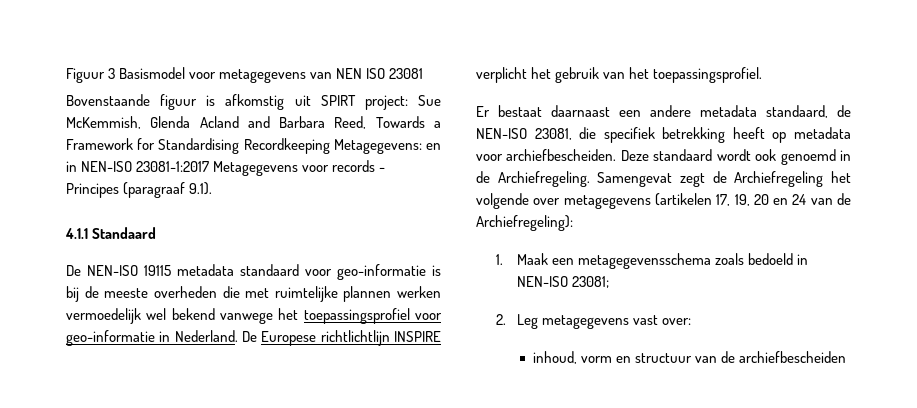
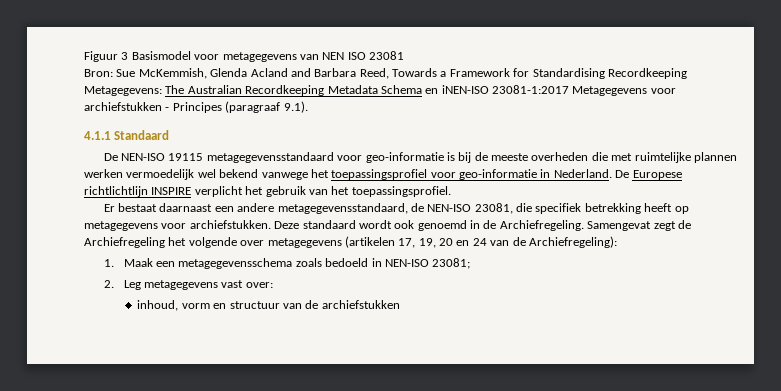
[66,94,408,110] Bovenstaande figuur is afkomstig uit SPIRT project: -> [84,69,113,77] Bron:
[426,143,441,150] [66,161,133,172] en in NEN-ISO -> [165,85,489,96] The Australian Recordkeeping Metadata Schema en iNEN-ISO
[332,160,376,172] records -> [84,102,162,111] archiefstukken
[177,264,299,276] metadata standaard -> [206,152,334,163] metagegevensstandaard
[700,105,828,118] metadata standaard, -> [277,203,408,214] metagegevensstandaard,
[794,127,851,139] [476,149,617,161] metadata voor archiefbescheiden. -> [84,220,271,231] metagegevens voor archiefstukken.
[739,351,847,363] archiefbescheiden -> [321,300,400,309] archiefstukken

